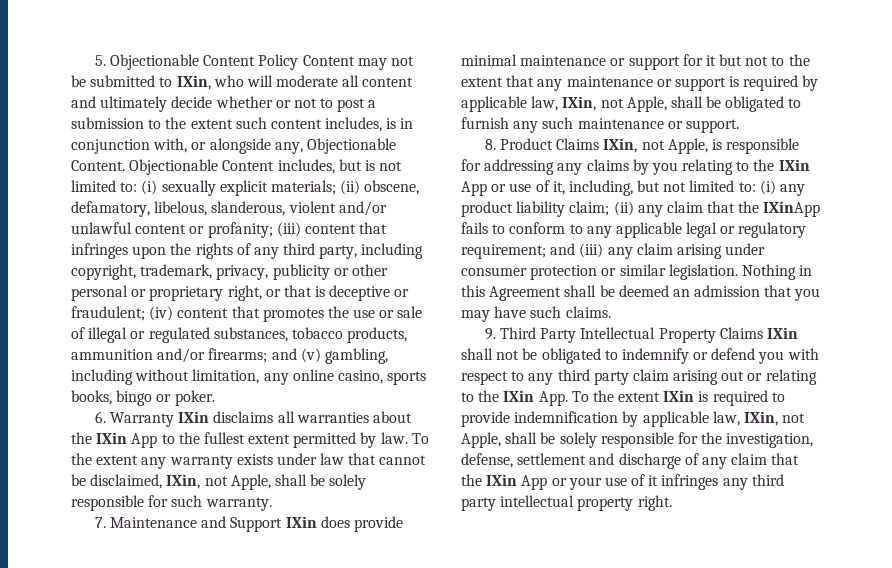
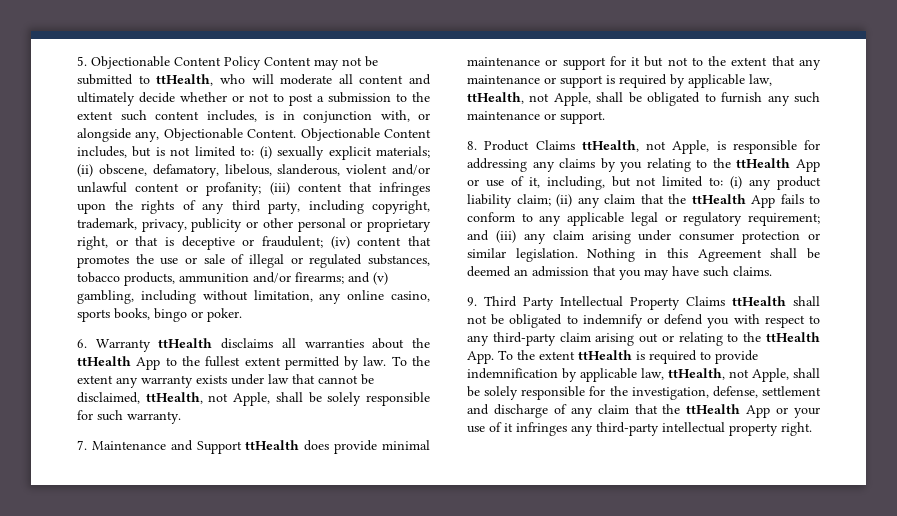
[176,75,211,90] IXin, -> [156,74,214,86] ttHealth,
[178,411,210,423] IXin -> [158,338,213,348] ttHealth
[96,432,128,444] IXin -> [77,356,131,366] ttHealth
[166,474,201,489] IXin, -> [145,392,203,404] ttHealth,
[285,516,317,528] IXin -> [245,440,300,450] ttHealth
[562,96,597,111] IXin, -> [467,92,524,104] ttHealth,
[603,138,638,153] IXin, -> [581,140,639,152] ttHealth,
[778,159,810,171] IXin -> [736,158,791,168] ttHealth
[763,201,821,217] IXinApp -> [691,194,775,208] ttHealth App
[766,327,798,339] IXin -> [732,296,786,306] ttHealth
[557,369,629,385] third party -> [492,332,556,346] third-party
[503,390,535,402] IXin -> [766,332,820,342] ttHealth
[663,390,695,402] IXin -> [578,350,632,360] ttHealth
[743,411,778,426] IXin, -> [668,368,725,380] ttHealth,
[486,474,518,486] IXin -> [686,404,741,414] ttHealth
[751,474,784,486] [461,497,496,511] third party -> [596,422,659,436] third-party

